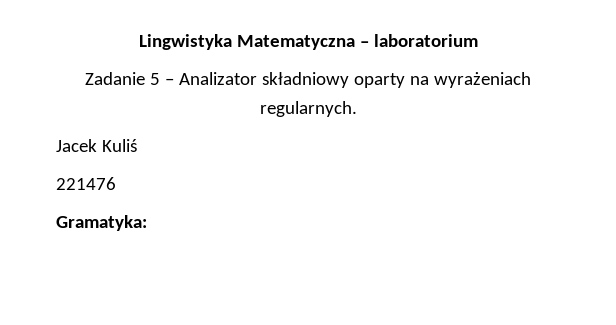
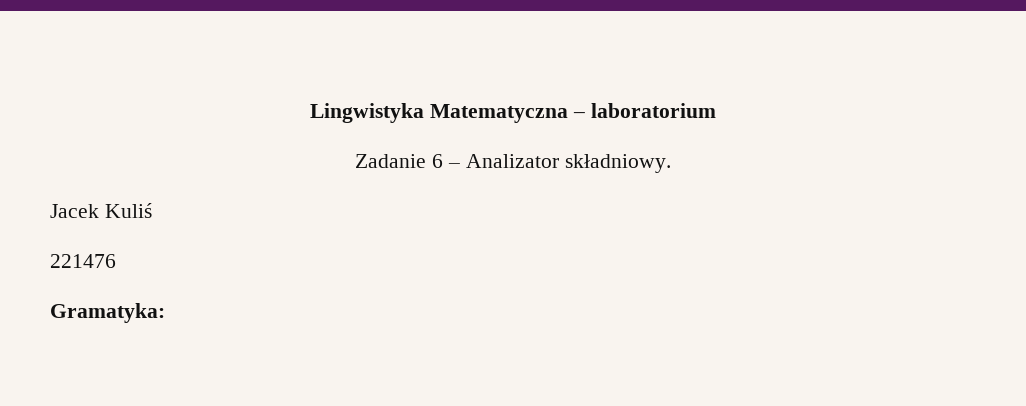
[150,73,161,85] 5 -> [432,154,444,168] 6
[261,72,531,88] [259,101,357,117] składniowy oparty na wyrażeniach regularnych. -> [564,154,671,173] składniowy.

